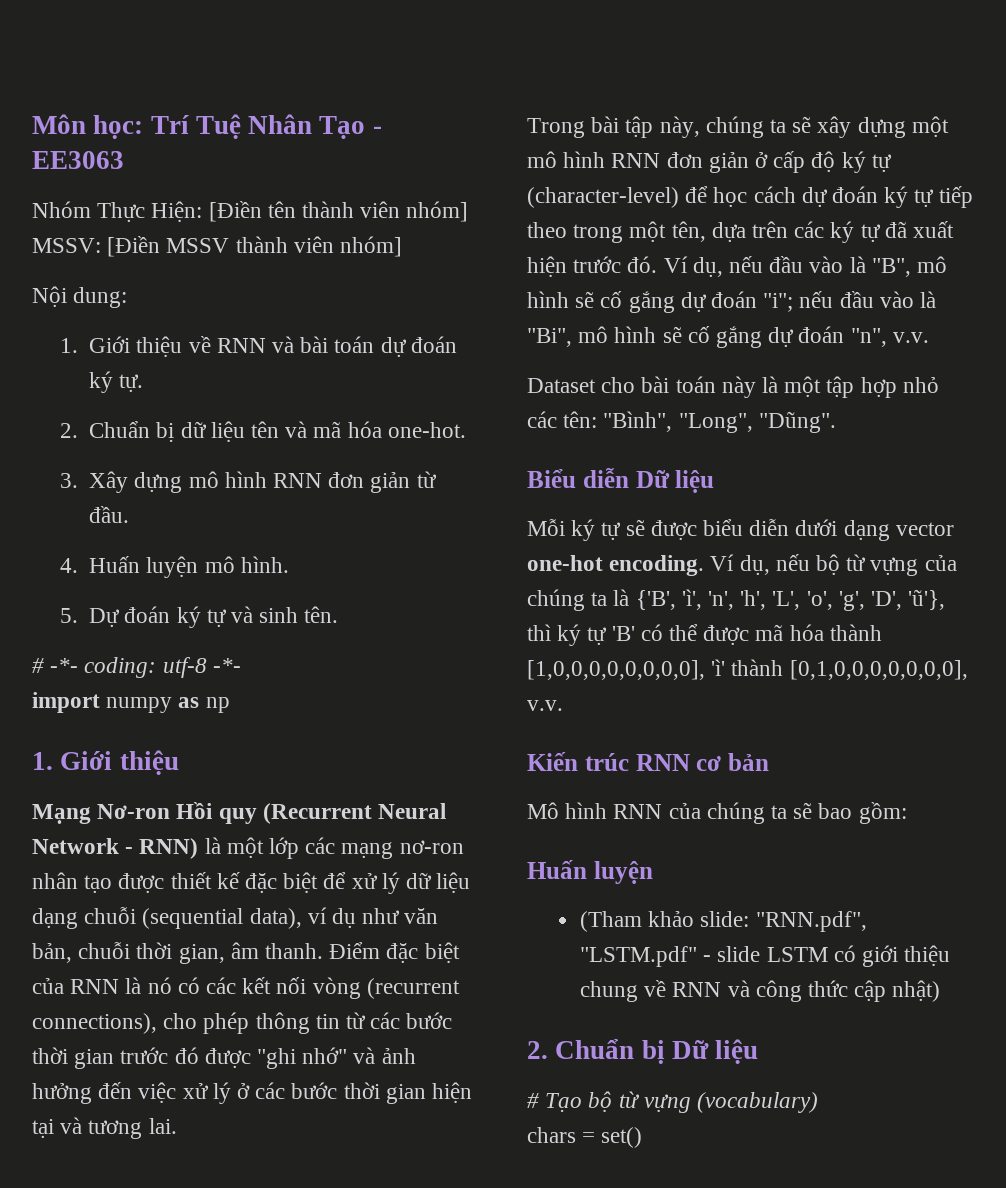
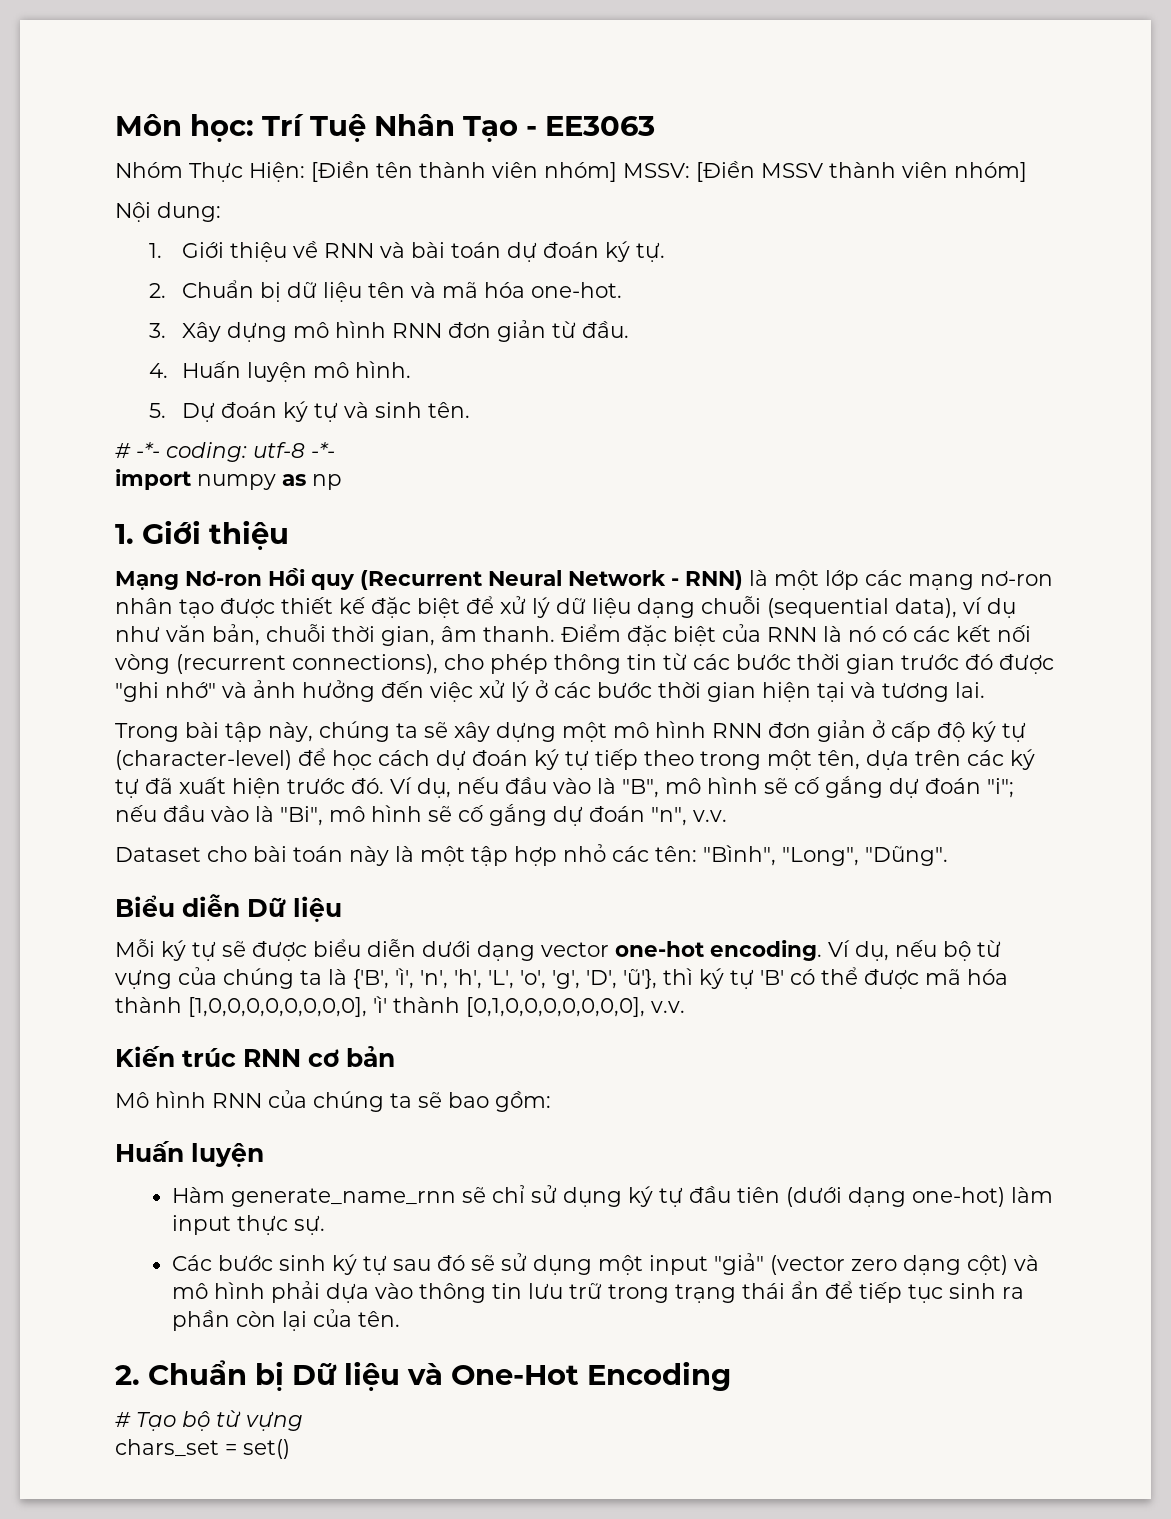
[579,911,867,932] [579,945,951,967] [579,980,941,1002] (Tham khảo slide: "RNN.pdf", "LSTM.pdf" - slide LSTM có giới thiệu chung về RNN và công thức cập nhật) -> [172,1185,1054,1207] [172,1215,326,1235] [172,1253,1040,1275] [172,1281,1025,1303] [172,1309,401,1331] Hàm generate_name_rnn sẽ chỉ sử dụng ký tự đầu tiên (dưới dạng one-hot) làm input thực sự. // Các bước sinh ký tự sau đó sẽ sử dụng một input "giả" (vector zero dạng cột) và mô hình phải dựa vào thông tin lưu trữ trong trạng thái ẩn để tiếp tục sinh ra phần còn lại của tên.
(759, 1051) none -> [407,1361,731,1391] và One-Hot Encoding
[697,1092,819,1113] [527,1127,576,1143] (vocabulary) // chars -> [115,1439,219,1457] // chars_set

